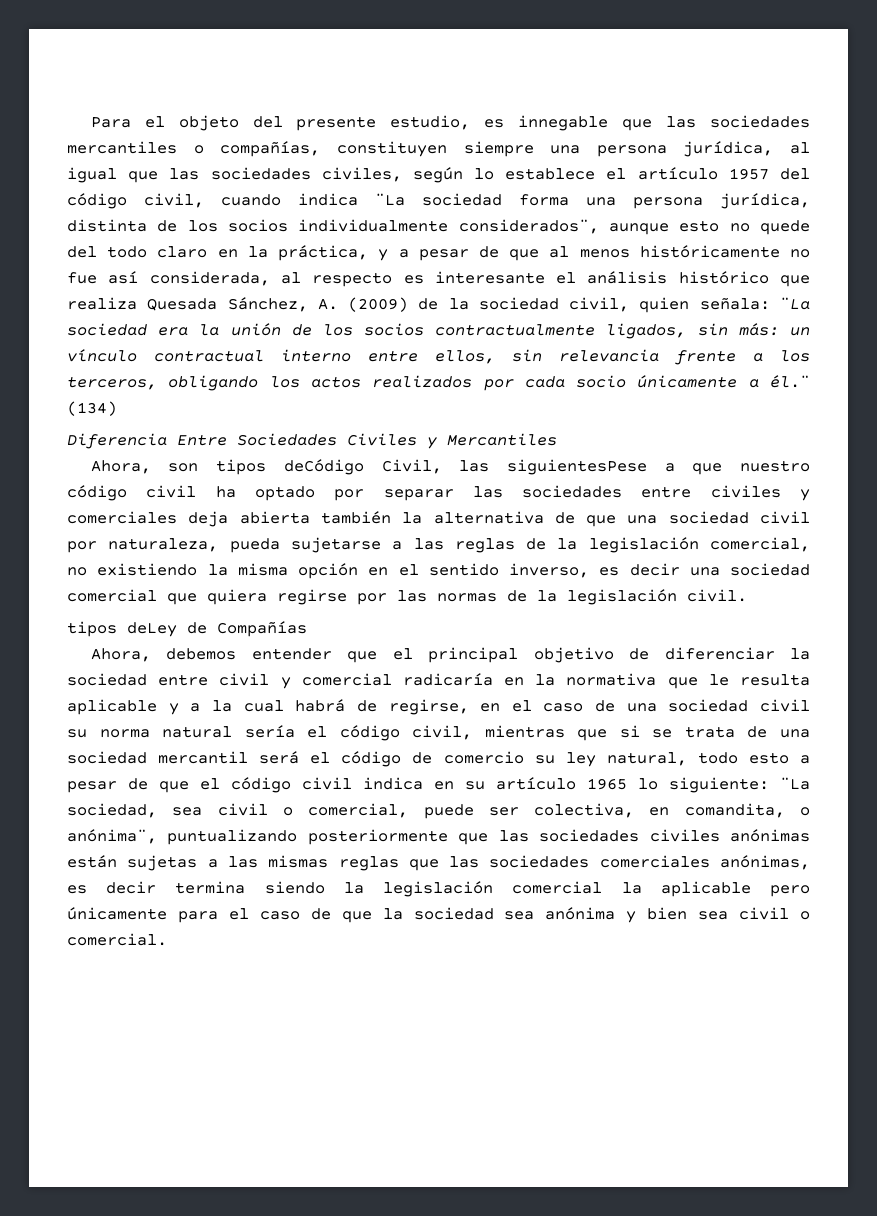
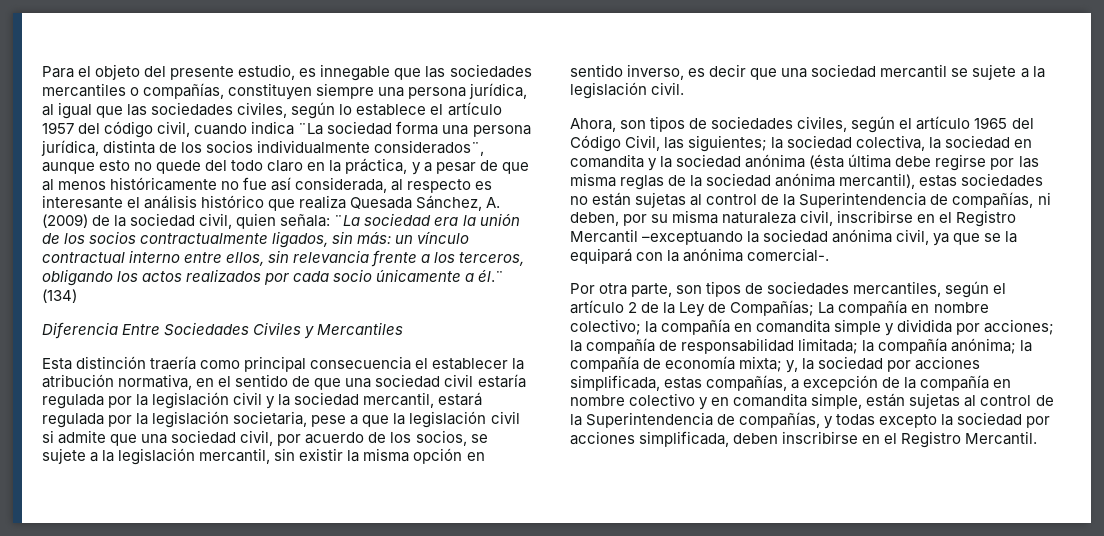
[90,459,811,475] [67,485,810,501] [67,511,544,527] Ahora, son tipos deCódigo Civil, las siguientesPese a que nuestro código civil ha optado por separar las sociedades entre civiles y comerciales deja abierta también la alternativa -> [42,356,525,372] [42,374,289,390] Esta distinción traería como principal consecuencia el establecer la atribución normativa, en el sentido
[67,537,810,553] [67,563,198,576] por naturaleza, pueda sujetarse a las reglas de la legislación comercial, no existiendo -> [477,374,526,388] [42,392,483,409] [42,411,520,428] [42,430,488,446] [42,448,344,465] estaría regulada por la legislación civil y la sociedad mercantil, estará regulada por la legislación societaria, pese a que la legislación civil si admite que una sociedad civil, por acuerdo de los socios, se sujete a la legislación mercantil, sin existir
[398,564,419,576] el -> (485, 456) none
[689,563,810,576] [67,589,747,605] [67,621,307,637] [90,647,810,663] [67,673,810,689] [67,699,810,715] [67,725,811,741] [67,751,810,767] [67,777,810,793] [67,803,810,819] [67,829,811,845] [67,855,810,871] [67,881,810,897] [67,907,811,923] [67,933,167,946] una sociedad comercial que quiera regirse por las normas de la legislación civil. // tipos deLey de Compañías // Ahora, debemos entender que el principal objetivo de diferenciar la sociedad entre civil y comercial radicaría en la normativa que le resulta aplicable y a la cual habrá de regirse, en el caso de una sociedad civil su norma natural sería el código civil, mientras que si se trata de una sociedad mercantil será el código de comercio su ley natural, todo esto a pesar de que el código civil indica en su artículo 1965 lo siguiente: ¨La sociedad, sea civil o comercial, puede ser colectiva, en comandita, o anónima¨, puntualizando posteriormente que las sociedades civiles anónimas están sujetas a las mismas reglas que las sociedades comerciales anónimas, es decir termina siendo la legislación comercial la aplicable pero únicamente para el caso de que la sociedad sea anónima y bien sea civil o comercial. -> [750,64,1045,80] [570,82,685,99] [570,116,1034,133] [570,135,1033,152] [570,154,1039,171] [570,173,1044,190] [570,192,1051,208] [570,210,1017,227] [570,229,1018,246] [570,248,830,264] [570,281,1007,298] [570,300,989,317] [570,319,1055,336] [570,338,1033,354] [570,356,981,373] [570,375,1012,391] [570,393,1054,410] [570,412,1051,429] [570,431,1038,448] que una sociedad mercantil se sujete a la legislación civil. // Ahora, son tipos de sociedades civiles, según el artículo 1965 del Código Civil, las siguientes; la sociedad colectiva, la sociedad en comandita y la sociedad anónima (ésta última debe regirse por las misma reglas de la sociedad anónima mercantil), estas sociedades no están sujetas al control de la Superintendencia de compañías, ni deben, por su misma naturaleza civil, inscribirse en el Registro Mercantil –exceptuando la sociedad anónima civil, ya que se la equipará con la anónima comercial-. // Por otra parte, son tipos de sociedades mercantiles, según el artículo 2 de la Ley de Compañías; La compañía en nombre colectivo; la compañía en comandita simple y dividida por acciones; la compañía de responsabilidad limitada; la compañía anónima; la compañía de economía mixta; y, la sociedad por acciones simplificada, estas compañías, a excepción de la compañía en nombre colectivo y en comandita simple, están sujetas al control de la Superintendencia de compañías, y todas excepto la sociedad por acciones simplificada, deben inscribirse en el Registro Mercantil.

